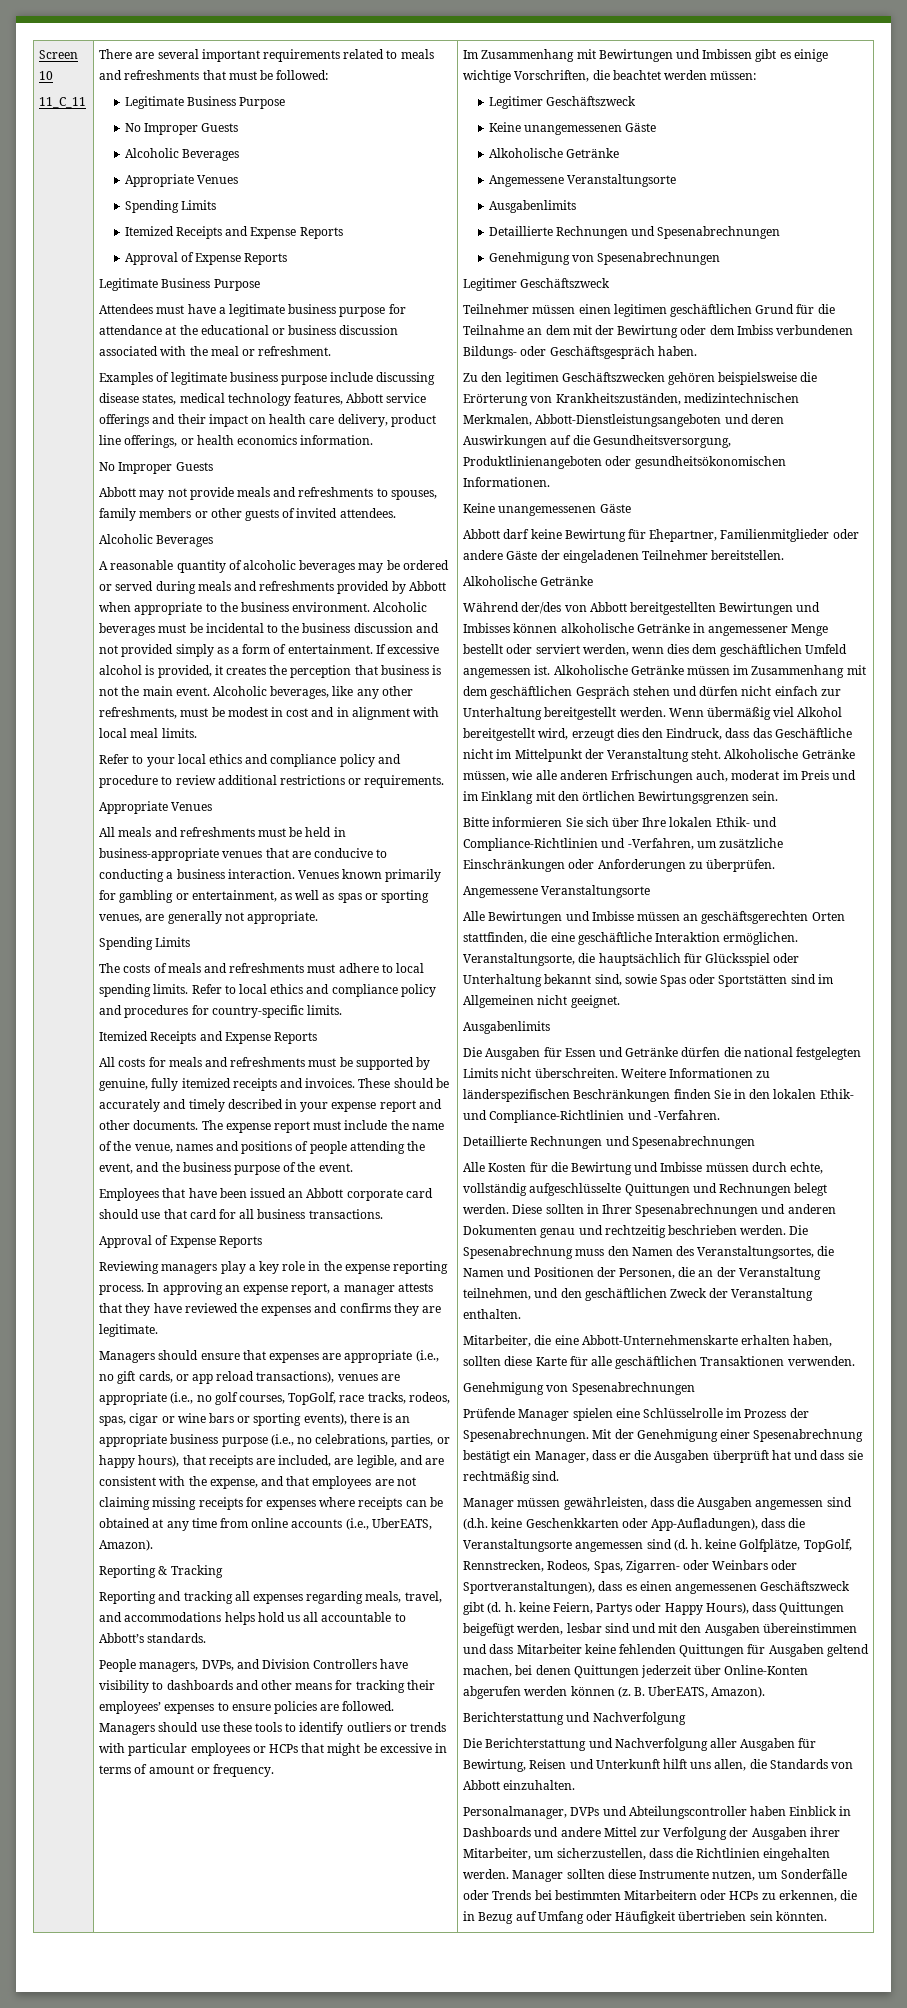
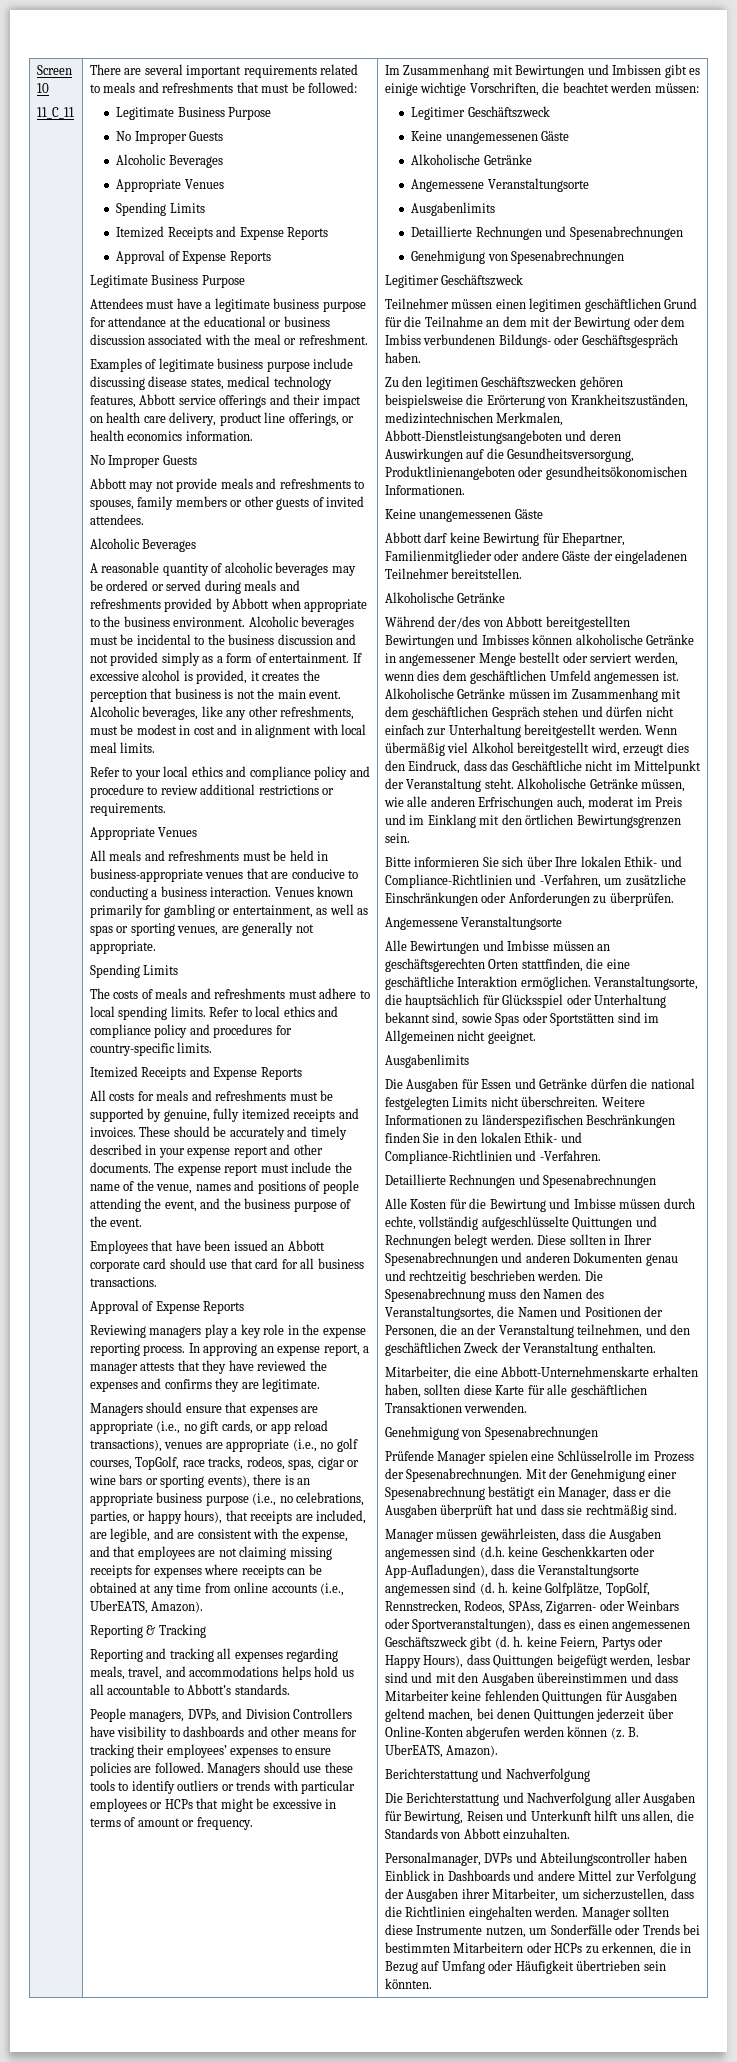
[593,1561,623,1573] Spas, -> [508,1601,543,1614] SPAss,

